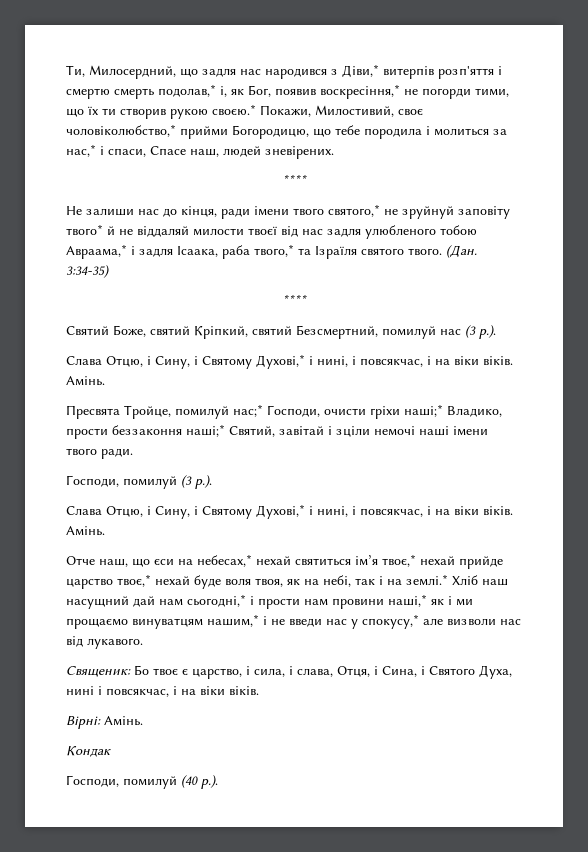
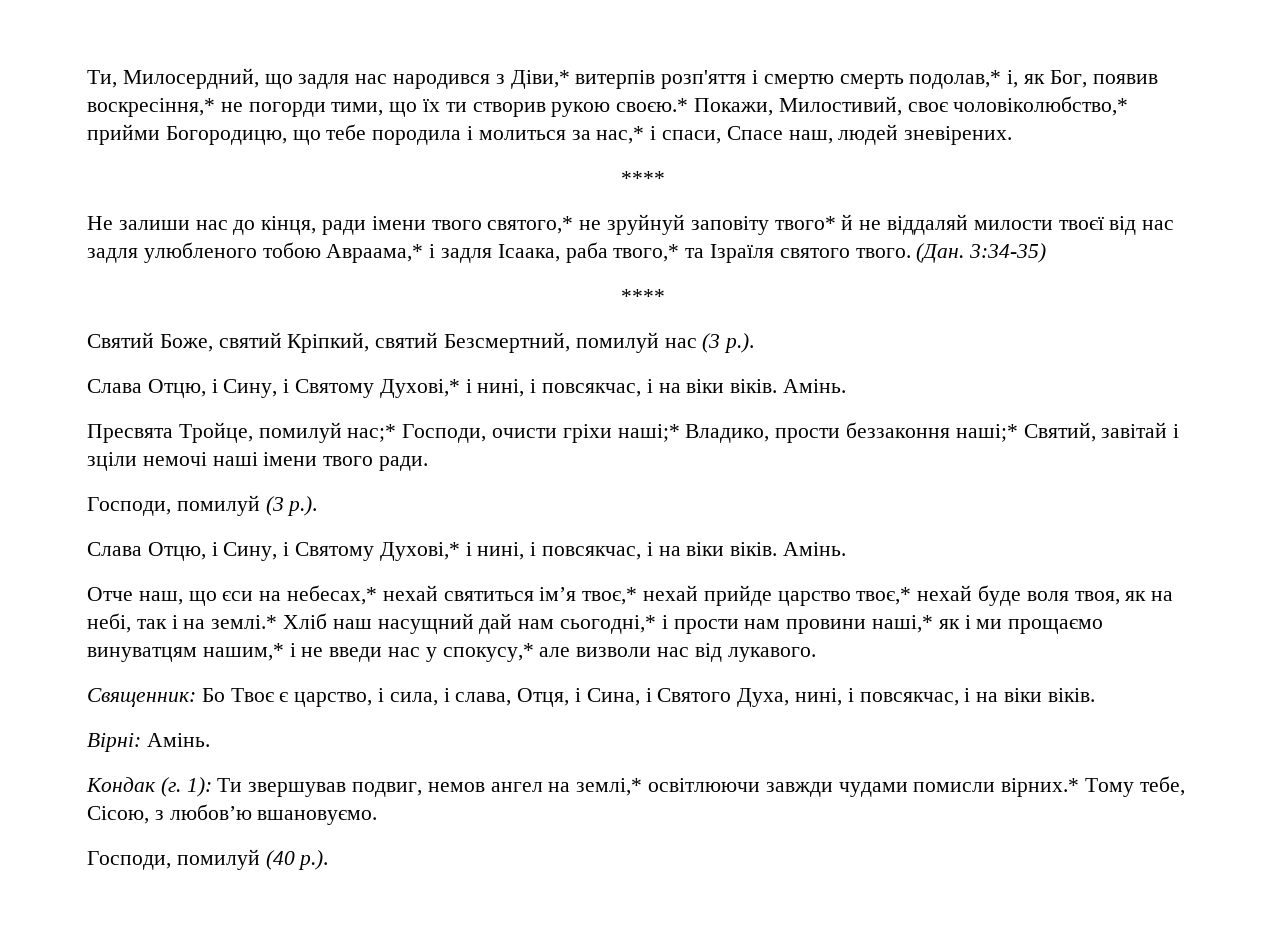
[66,665,178,677] Священик: Бо твоє -> [87,688,274,707] Священник: Бо Твоє
[66,686,94,695] нині -> [795,688,843,706] нині,
(111, 751) none -> [160,776,1185,797] [87,804,378,825] (г. 1): Ти звершував подвиг, немов ангел на землі,* освітлюючи завжди чудами помисли вірних.* Тому тебе, Сісою, з любов’ю вшановуємо.

